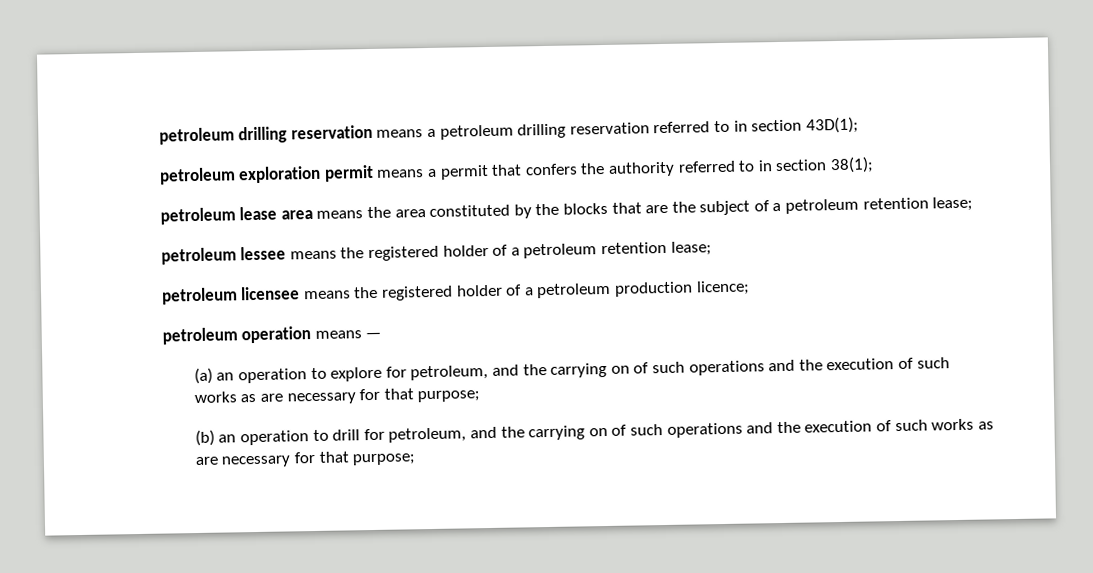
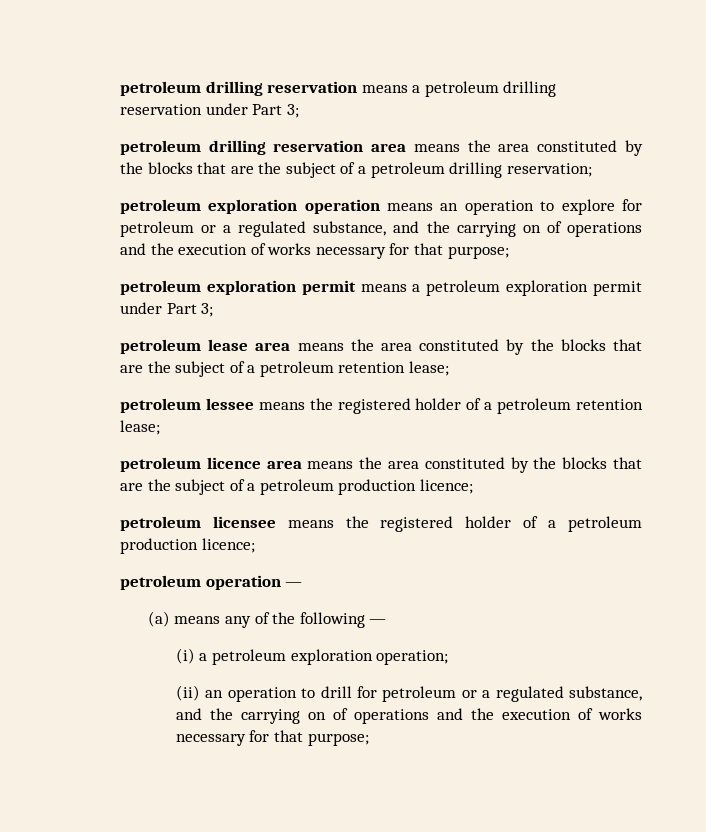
[653,116,859,134] referred to in section 43D(1); -> [205,103,299,118] [119,140,644,156] [119,162,592,178] [119,199,643,215] [119,221,642,237] [119,243,509,259] under Part 3; // petroleum drilling reservation area means the area constituted by the blocks that are the subject of a petroleum drilling reservation; // petroleum exploration operation means an operation to explore for petroleum or a regulated substance, and the carrying on of operations and the execution of works necessary for that purpose;
[439,156,874,180] permit that confers the authority referred to in section 38(1); -> [426,280,642,296] [119,302,214,317] petroleum exploration permit under Part 3;
(712, 248) none -> [119,457,642,473] [119,479,474,495] // petroleum licence area means the area constituted by the blocks that are the subject of a petroleum production licence;
[314,330,362,339] means -> (281, 582) none
[216,357,950,384] [193,388,481,405] [194,418,994,447] [194,451,417,468] an operation to explore for petroleum, and the carrying on of such operations and the execution of such works as are necessary for that purpose; // (b) an operation to drill for petroleum, and the carrying on of such operations and the execution of such works as are necessary for that purpose; -> [174,612,387,628] [175,648,449,665] [175,685,642,702] [175,708,642,724] [175,730,369,746] means any of the following — // (i) a petroleum exploration operation; // (ii) an operation to drill for petroleum or a regulated substance, and the carrying on of operations and the execution of works necessary for that purpose;

